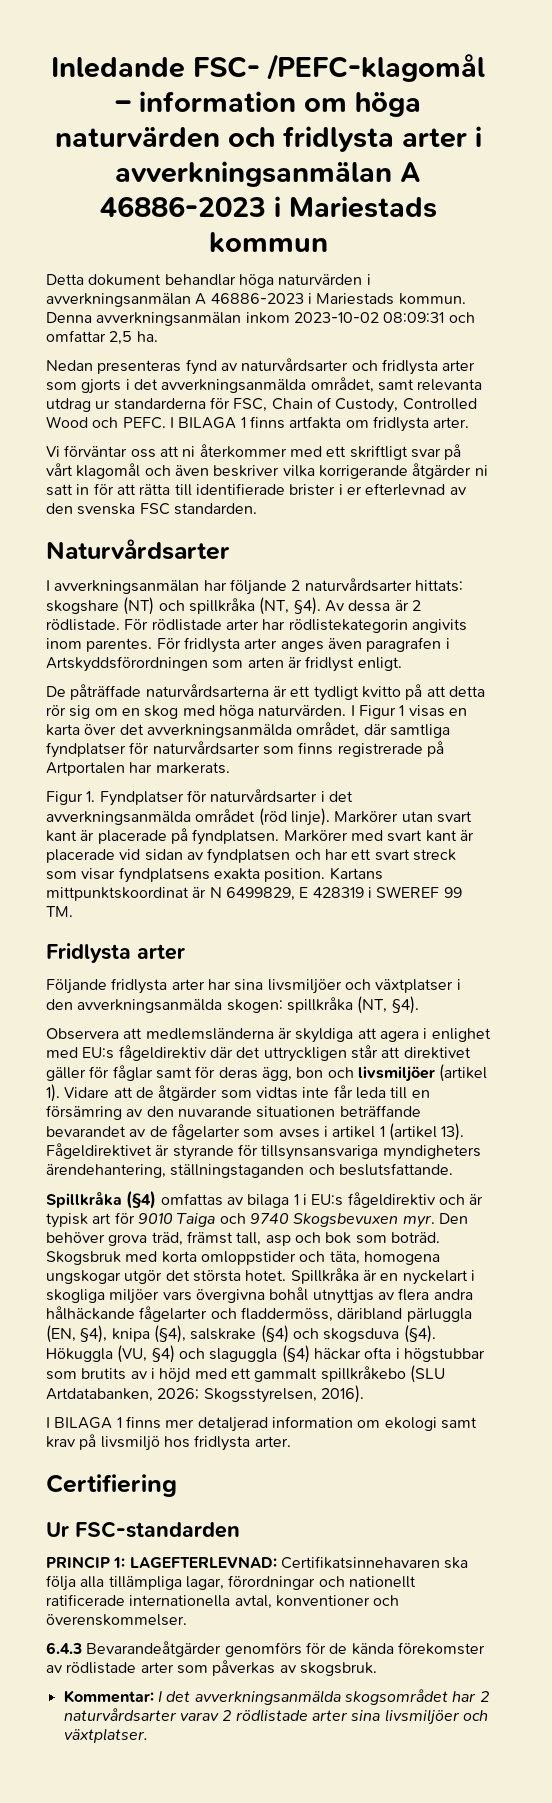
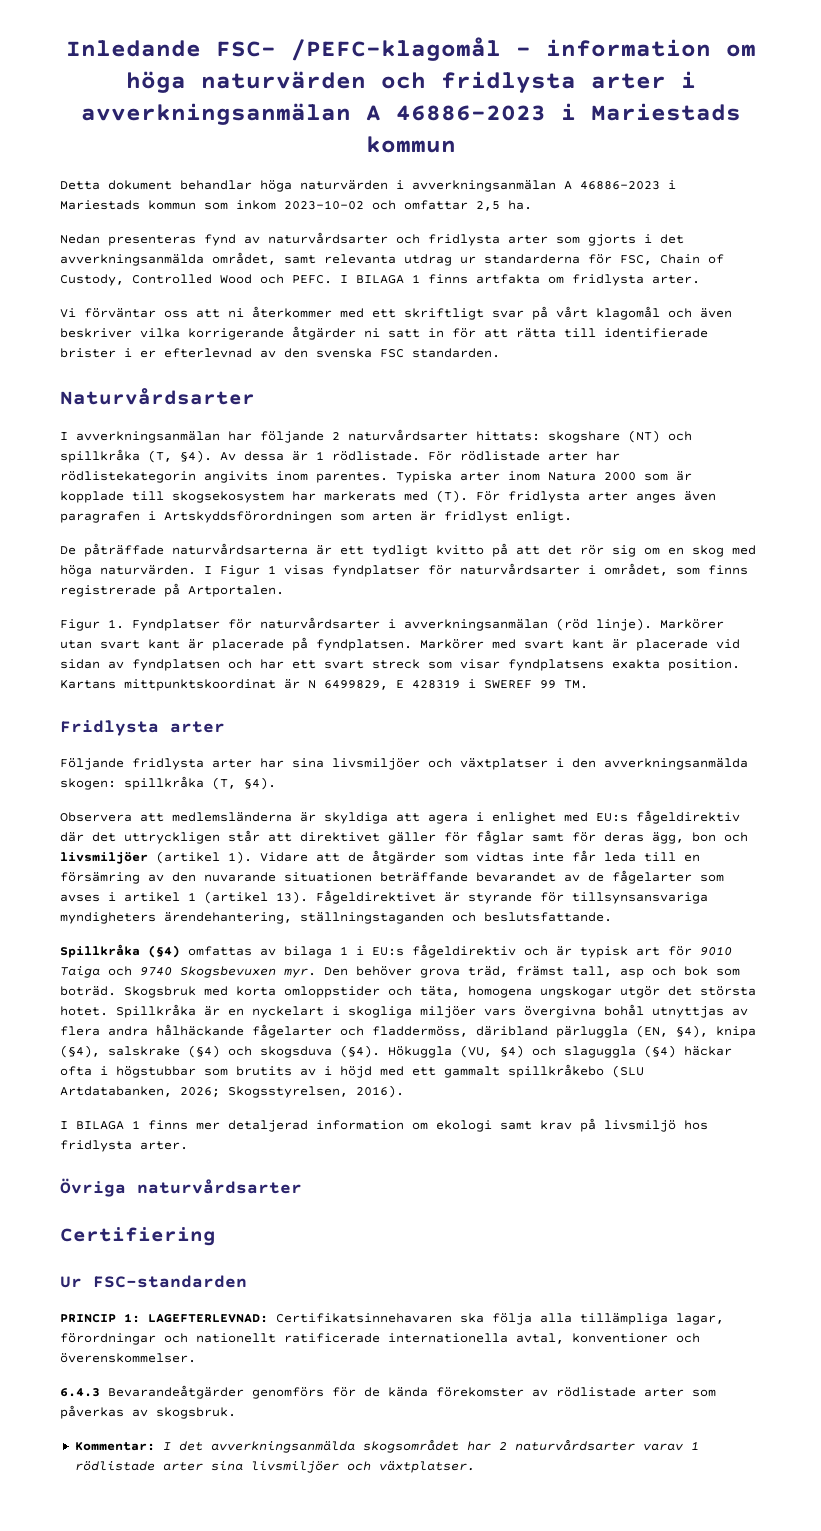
[398,293,466,305] [46,312,242,326] kommun. Denna avverkningsanmälan -> [148,200,228,210] kommun som
[383,312,445,323] 08:09:31 -> (364, 205) none
[259,597,290,615] (NT, -> [148,450,172,463] (T,
[411,600,421,611] 2 -> [316,451,324,460] 1
(153, 645) none -> [396,471,692,483] [60,490,468,503] Typiska arter inom Natura 2000 som är kopplade till skogsekosystem har markerats med (T).
[448,686,485,697] detta -> [548,545,572,555] det
[448,708,467,716] [46,722,450,738] en karta över det avverkningsanmälda området, där samtliga -> (324, 570) none
(260, 748) none -> [588,563,668,576] i området,
[46,762,230,776] Artportalen har markerats. -> [188,585,284,597] Artportalen.
[328,791,353,802] [46,809,256,825] det avverkningsanmälda området -> [404,619,548,631] avverkningsanmälan
[357,996,388,1014] (NT, -> [212,777,236,790] (T,
(291, 1441) none -> [60,1178,302,1197] // Övriga naturvårdsarter
[222,1710,232,1721] 2 -> [690,1441,699,1450] 1

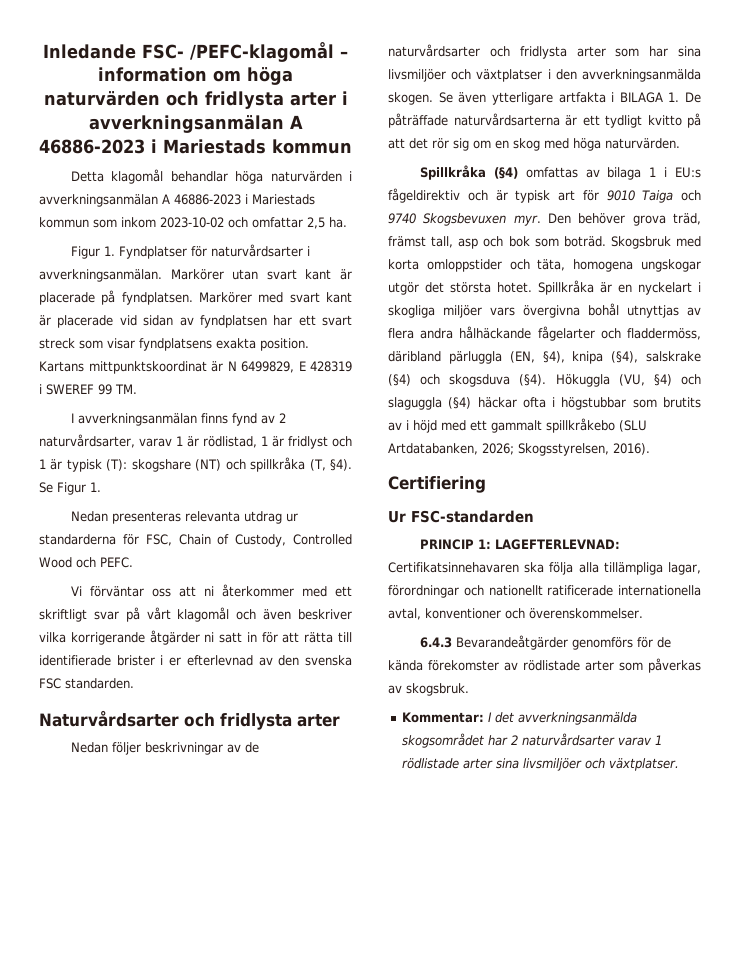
[108,180,172,190] dokument -> [111,169,164,184] klagomål
[60,232,684,246] [60,252,316,266] Nedan presenteras fynd av naturvårdsarter och fridlysta arter som gjorts i det avverkningsanmälda området, samt -> [70,244,310,259] [39,269,352,282] [39,290,353,305] [39,315,352,328] [39,338,309,351] [39,361,352,374] [39,384,137,395] [70,413,286,426] [39,434,352,449] [39,457,353,472] [39,482,101,495] [70,511,181,524] Figur 1. Fyndplatser för naturvårdsarter i avverkningsanmälan. Markörer utan svart kant är placerade på fyndplatsen. Markörer med svart kant är placerade vid sidan av fyndplatsen har ett svart streck som visar fyndplatsens exakta position. Kartans mittpunktskoordinat är N 6499829, E 428319 i SWEREF 99 TM. // I avverkningsanmälan finns fynd av 2 naturvårdsarter, varav 1 är rödlistad, 1 är fridlyst och 1 är typisk (T): skogshare (NT) och spillkråka (T, §4). Se Figur 1. // Nedan presenteras
[340,274,700,286] I BILAGA 1 finns artfakta om fridlysta arter. -> (133, 562) none
[60,429,692,443] [60,449,620,463] [60,471,692,483] [60,490,716,503] [60,511,572,523] // I avverkningsanmälan har följande 2 naturvårdsarter hittats: skogshare (NT) och spillkråka (T, §4). Av dessa är 1 rödlistade. För rödlistade arter har rödlistekategorin angivits inom parentes. Typiska arter inom Natura 2000 som är kopplade till skogsekosystem har markerats med (T). För fridlysta arter anges även paragrafen i Artskyddsförordningen som arten är fridlyst enligt. // -> [184,713,340,730] [70,742,259,755] [388,44,701,59] [388,69,701,82] [388,92,680,105] och fridlysta arter // Nedan följer beskrivningar av de naturvårdsarter och fridlysta arter som har sina livsmiljöer och växtplatser i den avverkningsanmälda skogen. Se även ytterligare artfakta i BILAGA 1.
[204,563,748,577] [60,583,284,597] [60,617,724,631] [60,637,740,651] [60,659,740,671] [60,679,588,691] [60,720,225,736] [60,758,748,770] [60,776,276,790] [60,810,740,824] [60,830,748,844] [60,850,700,864] [60,870,724,884] [60,890,708,904] [60,912,612,924] I Figur 1 visas fyndplatser för naturvårdsarter i området, som finns registrerade på Artportalen. // Figur 1. Fyndplatser för naturvårdsarter i avverkningsanmälan (röd linje). Markörer utan svart kant är placerade på fyndplatsen. Markörer med svart kant är placerade vid sidan av fyndplatsen och har ett svart streck som visar fyndplatsens exakta position. Kartans mittpunktskoordinat är N 6499829, E 428319 i SWEREF 99 TM. // Fridlysta arter // Följande fridlysta arter har sina livsmiljöer och växtplatser i den avverkningsanmälda skogen: spillkråka (T, §4). // Observera att medlemsländerna är skyldiga att agera i enlighet med EU:s fågeldirektiv där det uttryckligen står att direktivet gäller för fåglar samt för deras ägg, bon och livsmiljöer (artikel 1). Vidare att de åtgärder som vidtas inte får leda till en försämring av den nuvarande situationen beträffande bevarandet av de fågelarter som avses i artikel 1 (artikel 13). Fågeldirektivet är styrande för tillsynsansvariga myndigheters ärendehantering, ställningstaganden och beslutsfattande. -> (680, 143) none
[60,1118,708,1132] [60,1140,188,1152] [60,1178,302,1197] // I BILAGA 1 finns mer detaljerad information om ekologi samt krav på livsmiljö hos fridlysta arter. // Övriga naturvårdsarter -> (650, 449) none

